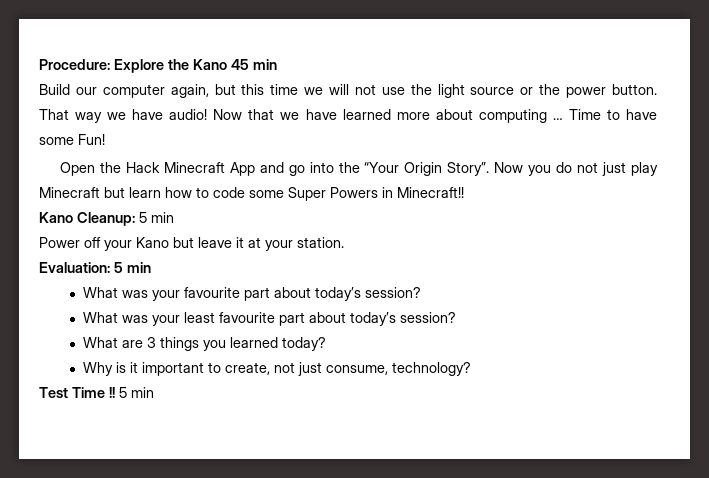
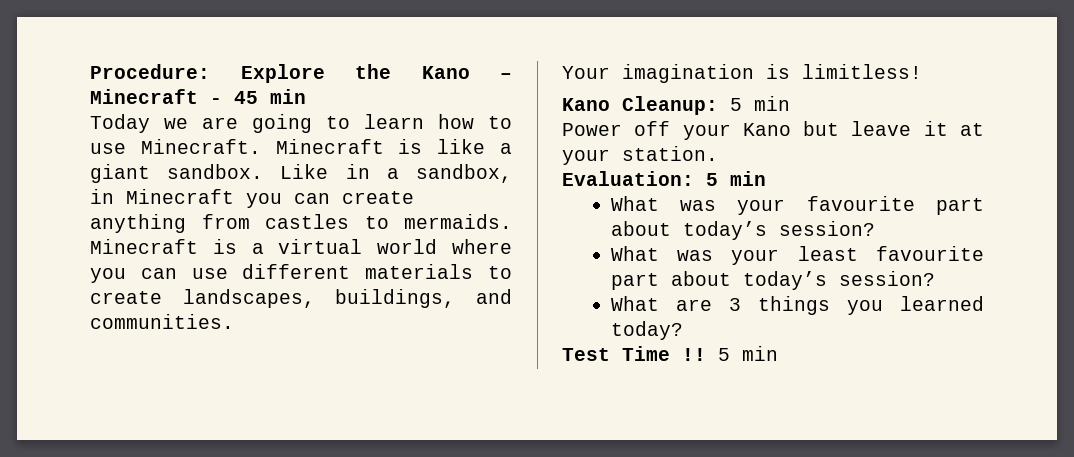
(227, 64) none -> [500,73,512,79] [90,89,222,104] – Minecraft -
[39,84,657,98] [39,109,657,123] [39,134,105,145] [60,162,658,176] [39,187,464,201] Build our computer again, but this time we will not use the light source or the power button. That way we have audio! Now that we have learned more about computing … Time to have some Fun! // Open the Hack Minecraft App and go into the “Your Origin Story”. Now you do not just play Minecraft but learn how to code some Super Powers in Minecraft!! -> [90,114,512,133] [90,139,512,154] [90,164,512,183] [90,189,414,208] [90,214,512,233] [90,239,512,254] [90,264,512,283] [90,289,512,308] [90,314,234,329] [562,64,922,83] Today we are going to learn how to use Minecraft. Minecraft is like a giant sandbox. Like in a sandbox, in Minecraft you can create anything from castles to mermaids. Minecraft is a virtual world where you can use different materials to create landscapes, buildings, and communities. // Your imagination is limitless!
[83,362,472,376] // Why is it important to create, not just consume, technology? -> (683, 330) none

